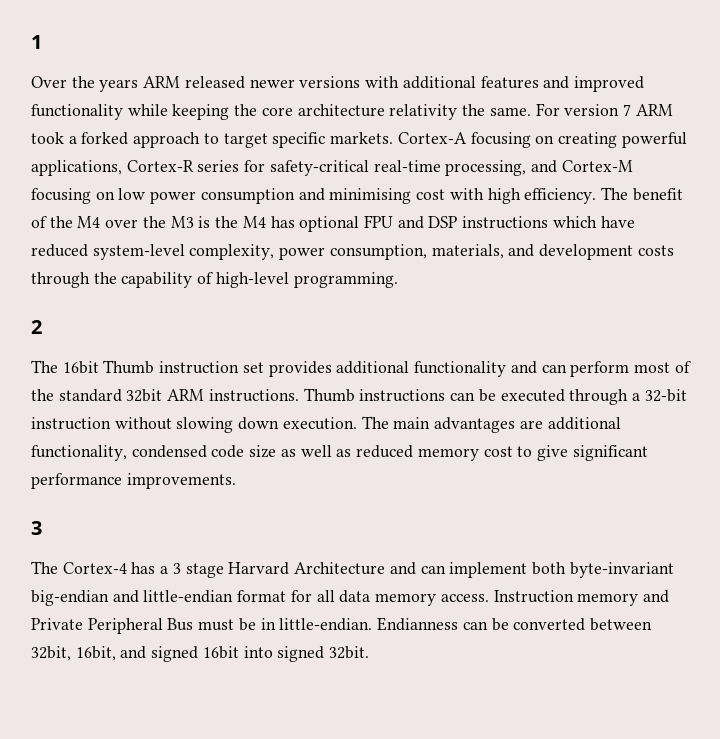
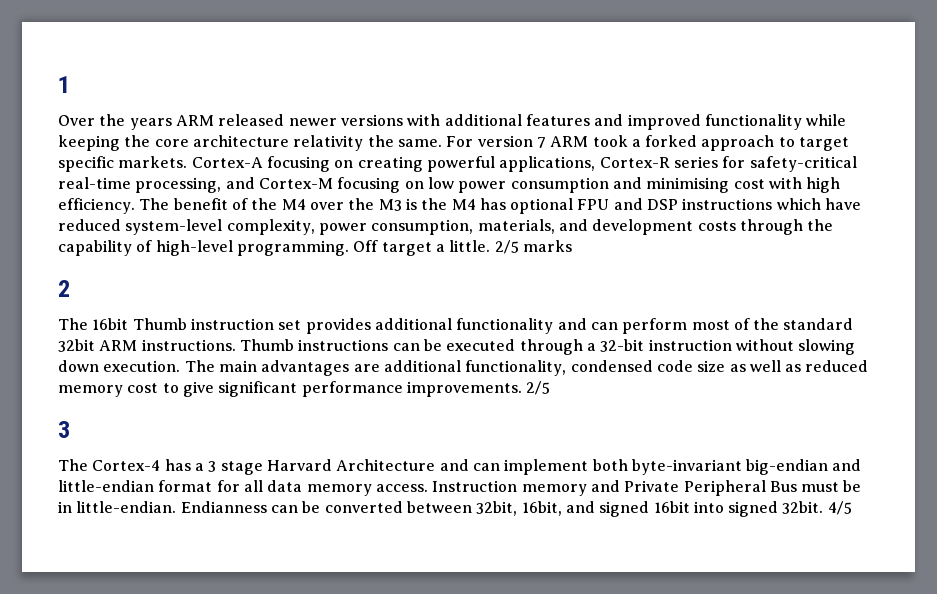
(398, 280) none -> [353,240,572,256] Off target a little. 2/5 marks
(236, 481) none -> [526,381,551,395] 2/5
(370, 652) none -> [827,501,852,515] 4/5

